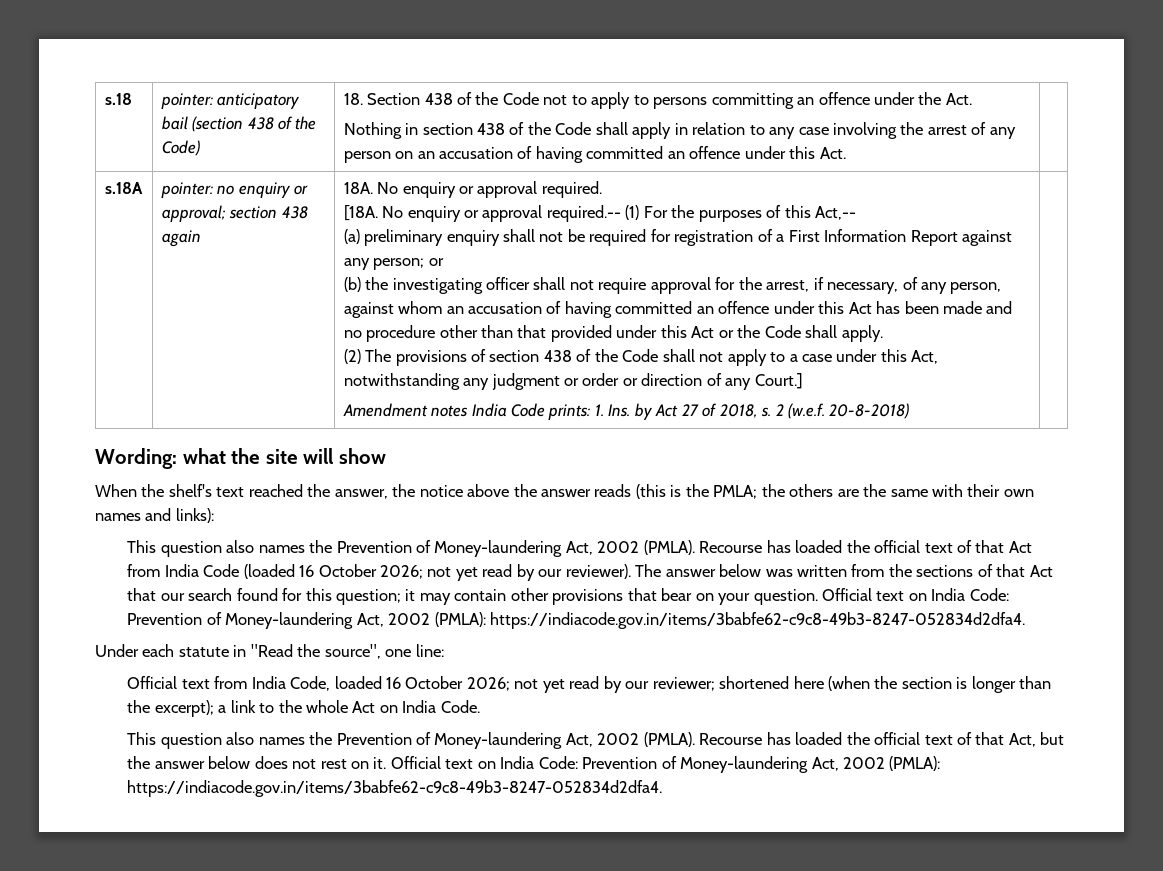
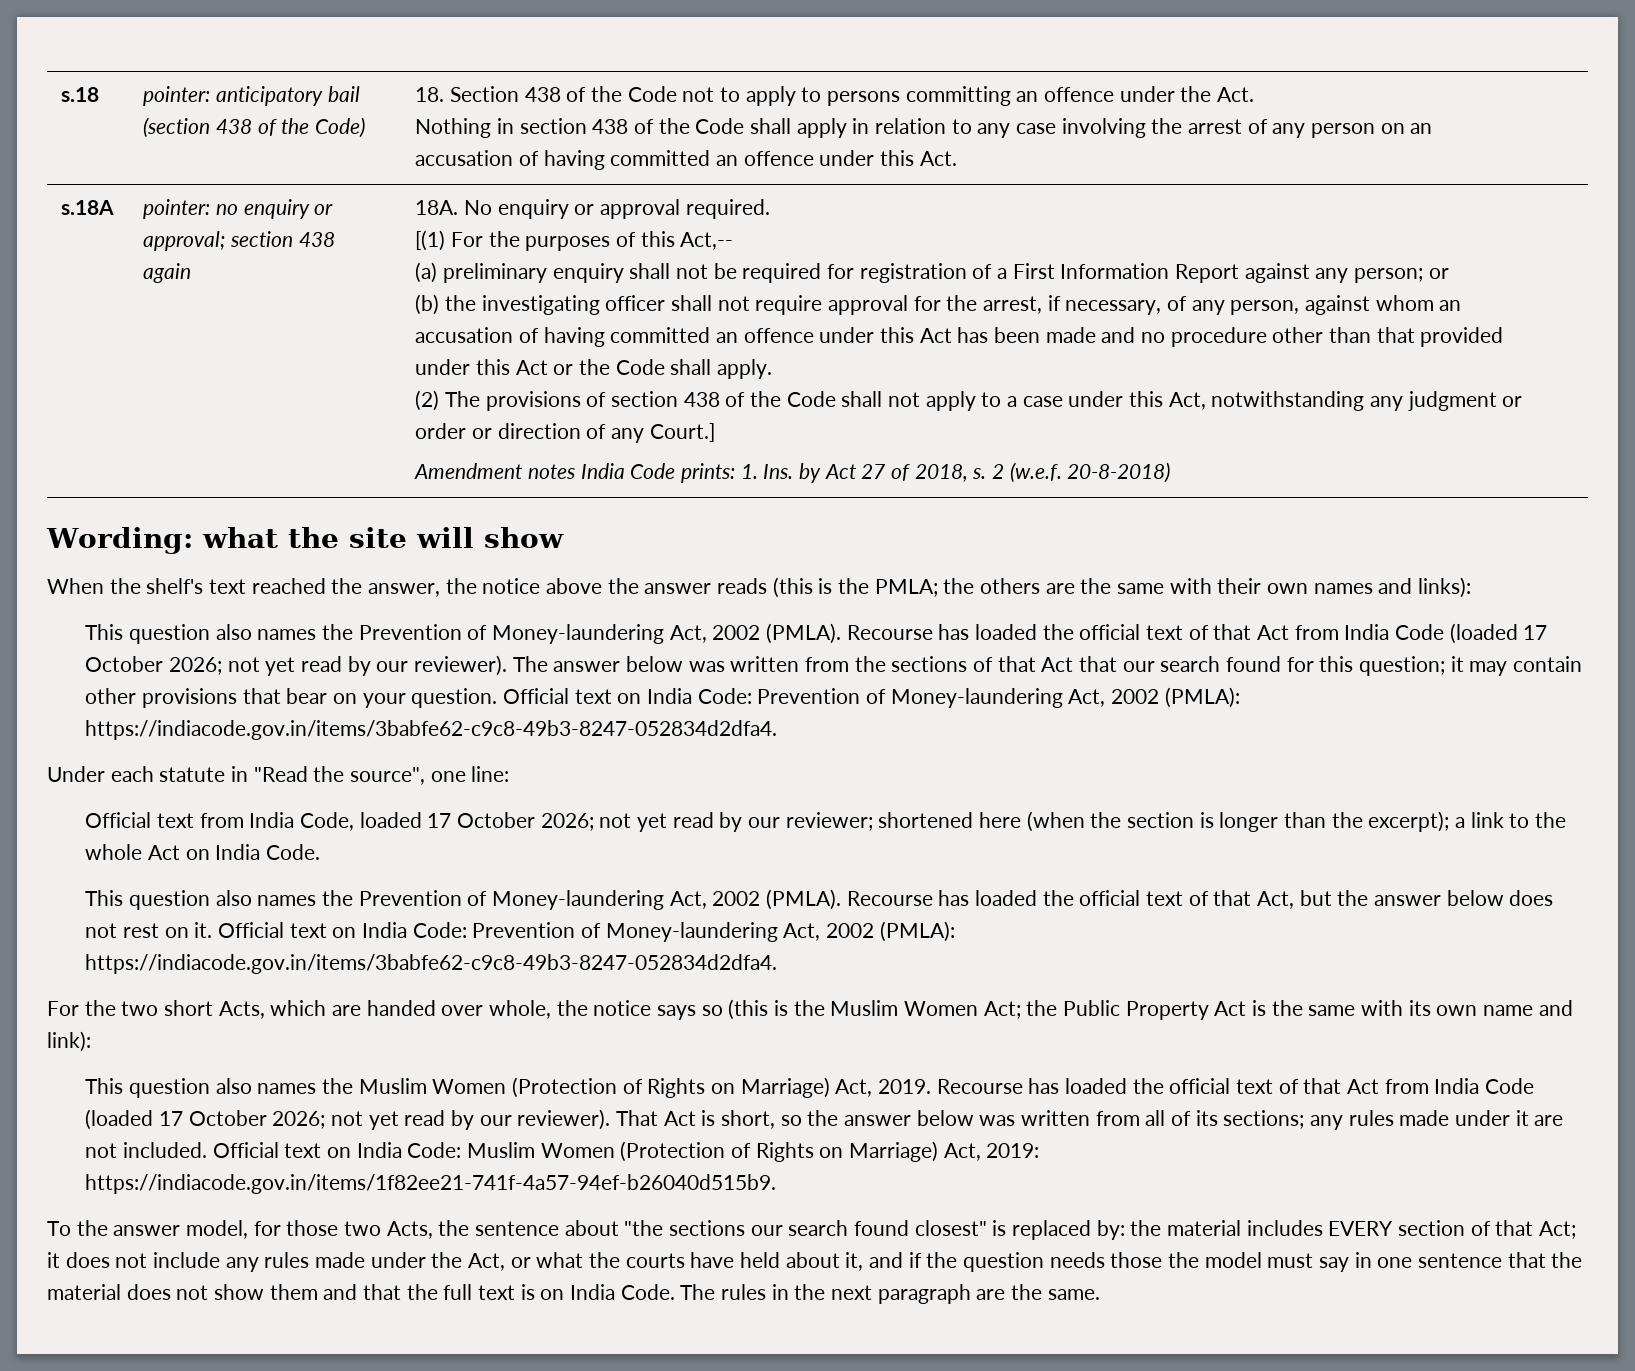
[343,205,640,222] [18A. No enquiry or approval required.-- (1) -> [415,230,446,251] [(1)
[299,565,315,577] 16 -> [1523,625,1548,640] 17
[385,677,401,689] 16 -> [427,813,452,828] 17
(663, 788) none -> [47,999,1573,1020] [47,1031,91,1052] [85,1077,1535,1098] [85,1109,1564,1130] [85,1141,1040,1162] [85,1174,777,1194] [47,1220,1577,1240] [47,1252,1583,1272] [47,1284,1100,1304] // For the two short Acts, which are handed over whole, the notice says so (this is the Muslim Women Act; the Public Property Act is the same with its own name and link): // This question also names the Muslim Women (Protection of Rights on Marriage) Act, 2019. Recourse has loaded the official text of that Act from India Code (loaded 17 October 2026; not yet read by our reviewer). That Act is short, so the answer below was written from all of its sections; any rules made under it are not included. Official text on India Code: Muslim Women (Protection of Rights on Marriage) Act, 2019: https://indiacode.gov.in/items/1f82ee21-741f-4a57-94ef-b26040d515b9. // To the answer model, for those two Acts, the sentence about "the sections our search found closest" is replaced by: the material includes EVERY section of that Act; it does not include any rules made under the Act, or what the courts have held about it, and if the question needs those the model must say in one sentence that the material does not show them and that the full text is on India Code. The rules in the next paragraph are the same.

